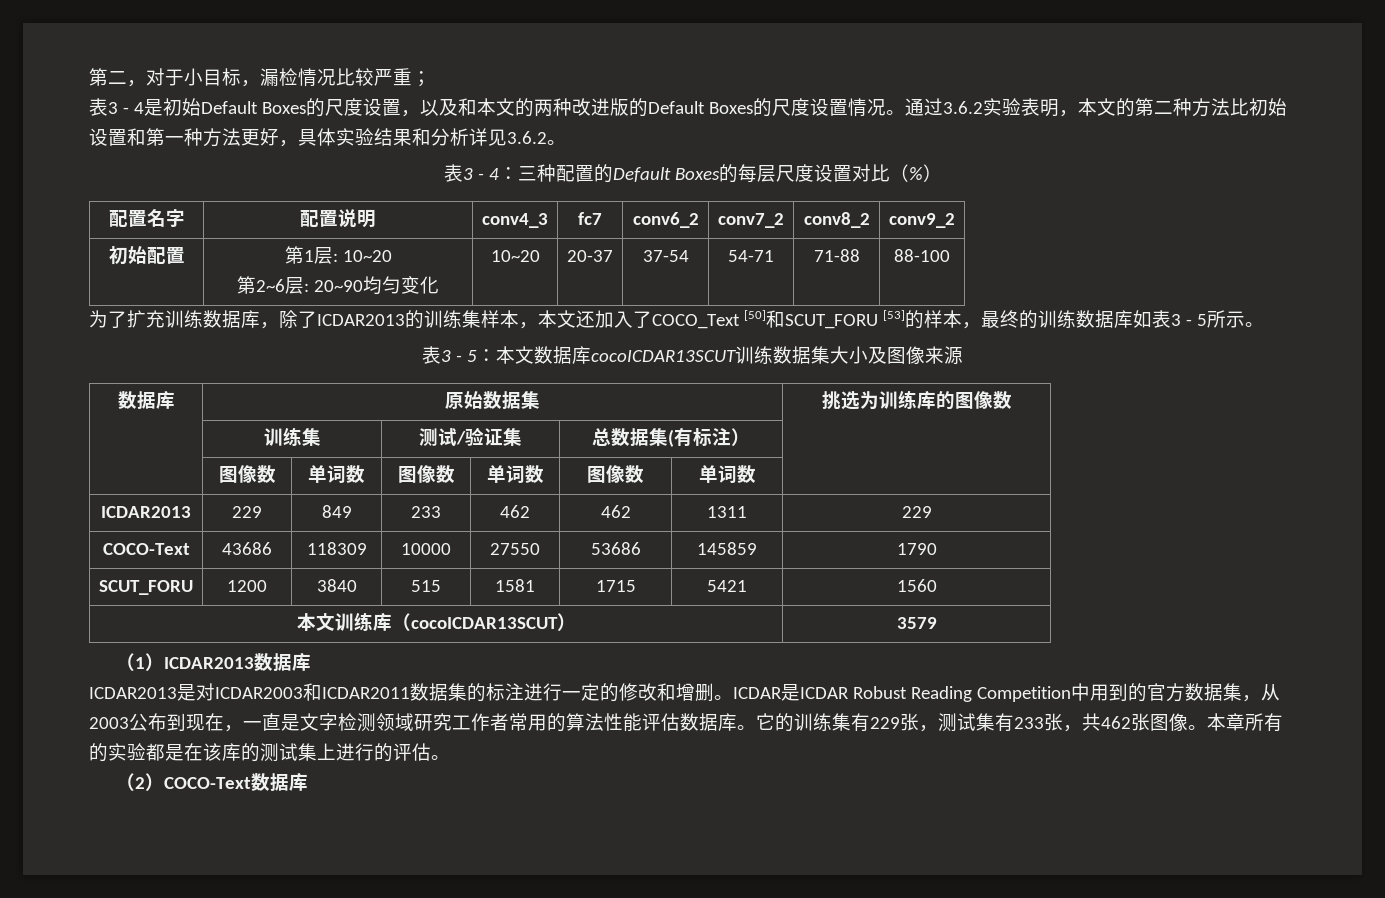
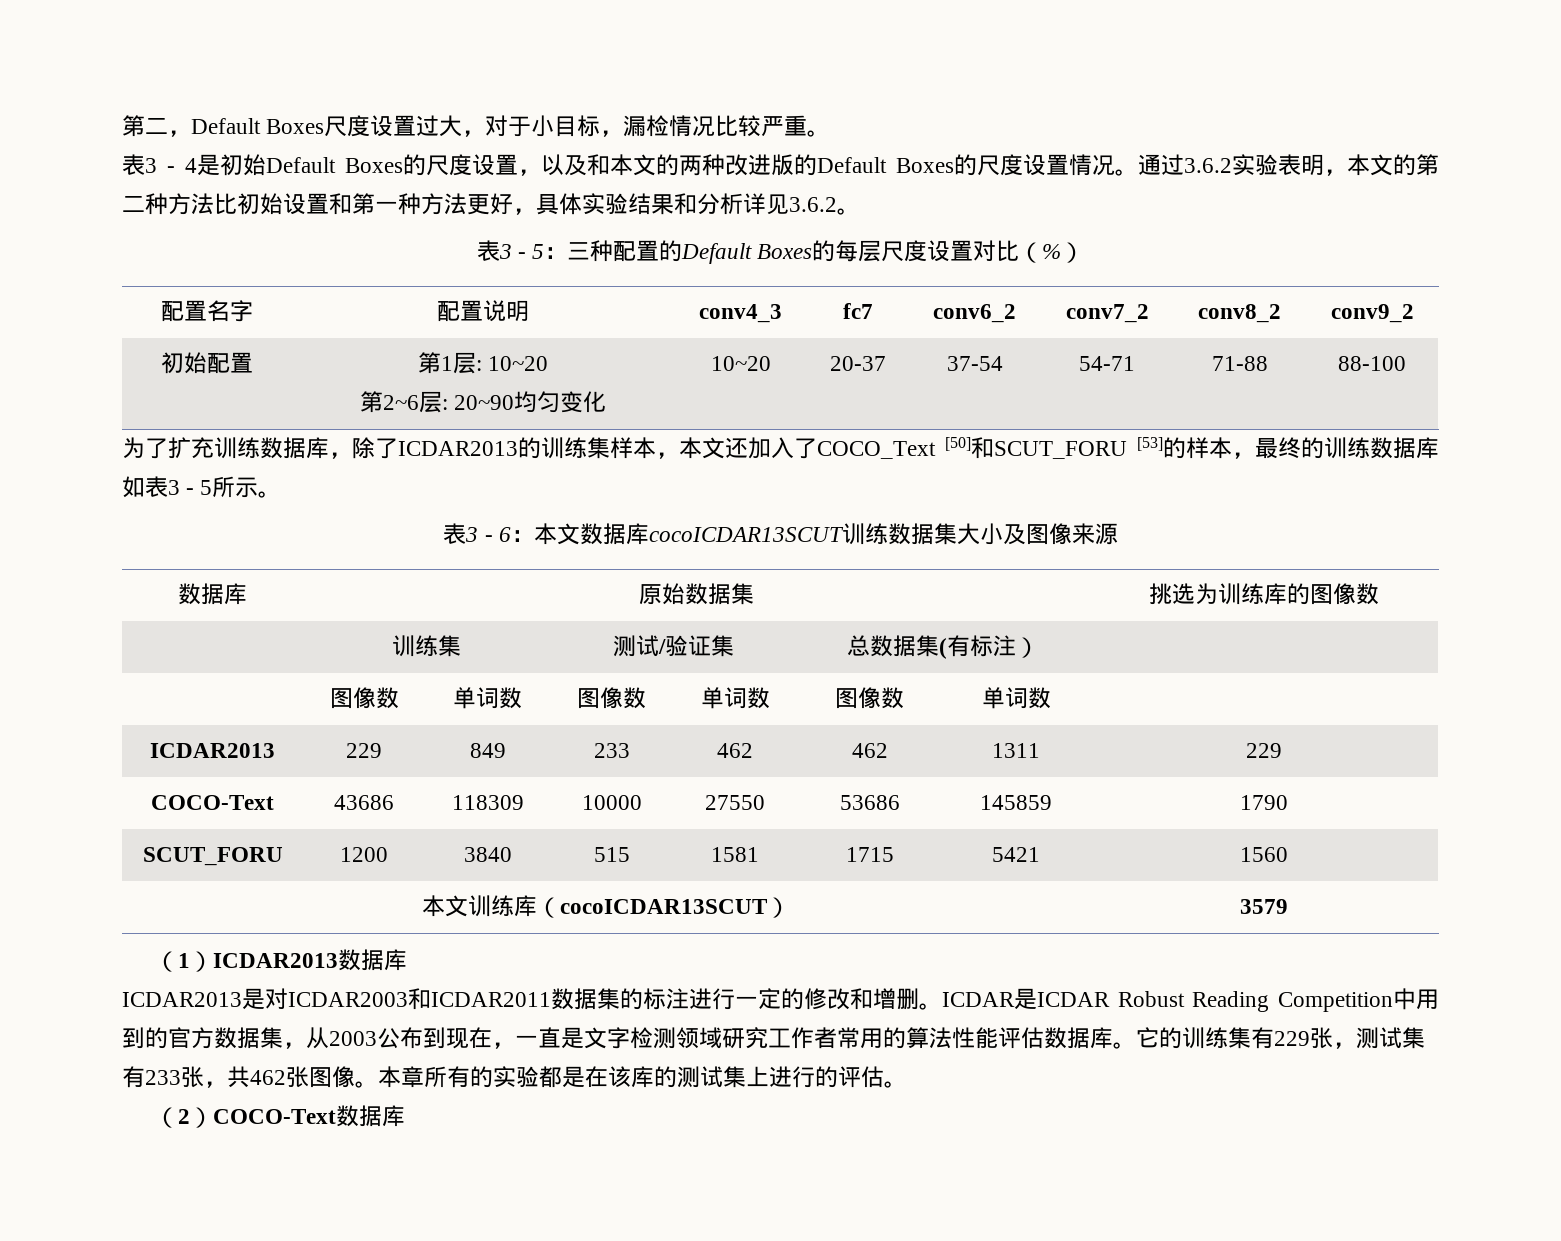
(146, 83) none -> [191,115,486,137] Default Boxes尺度设置过大，
[412,71,431,87] ； -> [807,130,831,137] 。
[488,168,499,180] 4 -> [532,244,545,259] 5
[466,350,477,362] 5 -> [498,527,511,542] 6

